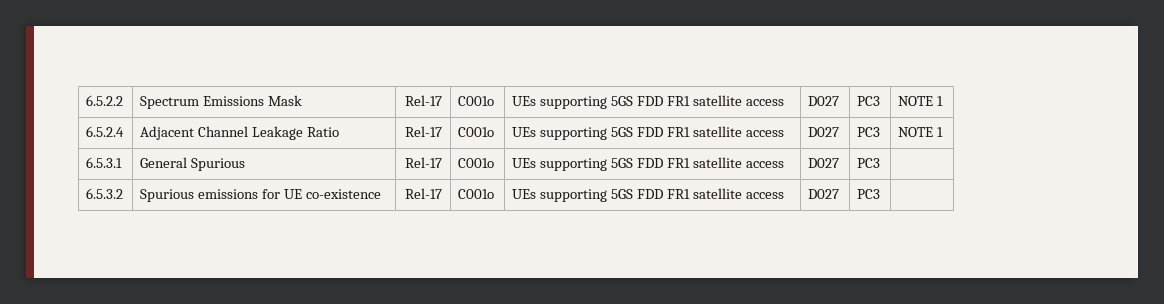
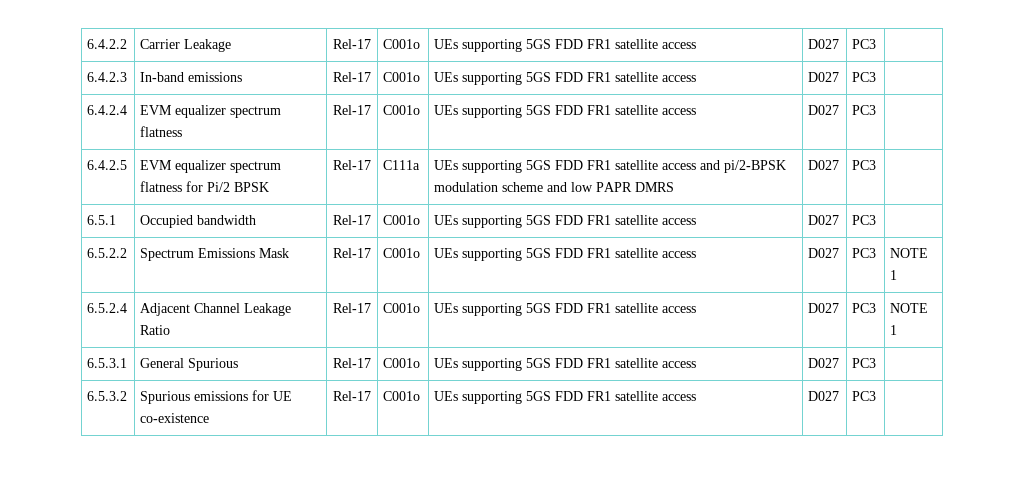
(86, 100) none -> [87,39,128,49] [140,39,232,52] [333,39,371,49] [383,39,421,49] [434,39,697,52] [808,39,840,49] [852,39,877,49] [87,72,128,82] [140,72,243,82] [333,72,371,82] [383,72,421,82] [434,72,697,85] [808,72,840,82] [852,72,877,82] [87,105,128,115] [140,105,282,118] [140,126,183,137] [333,105,371,115] [383,105,421,115] [434,105,697,118] [808,105,840,115] [852,105,877,115] [87,160,128,170] [140,160,282,173] [140,181,270,192] [333,160,371,170] [383,160,421,170] [434,160,787,173] [434,182,675,192] [808,160,840,170] [852,160,877,170] [87,215,117,225] [140,215,257,228] [333,215,371,225] [383,215,421,225] [434,215,697,228] [808,215,840,225] [852,215,877,225] 6.4.2.2 | Carrier Leakage | Rel-17 | C001o | UEs supporting 5GS FDD FR1 satellite access | D027 | PC3 | // 6.4.2.3 | In-band emissions | Rel-17 | C001o | UEs supporting 5GS FDD FR1 satellite access | D027 | PC3 | // 6.4.2.4 | EVM equalizer spectrum flatness | Rel-17 | C001o | UEs supporting 5GS FDD FR1 satellite access | D027 | PC3 | // 6.4.2.5 | EVM equalizer spectrum flatness for Pi/2 BPSK | Rel-17 | C111a | UEs supporting 5GS FDD FR1 satellite access and pi/2-BPSK modulation scheme and low PAPR DMRS | D027 | PC3 | // 6.5.1 | Occupied bandwidth | Rel-17 | C001o | UEs supporting 5GS FDD FR1 satellite access | D027 | PC3 | //

